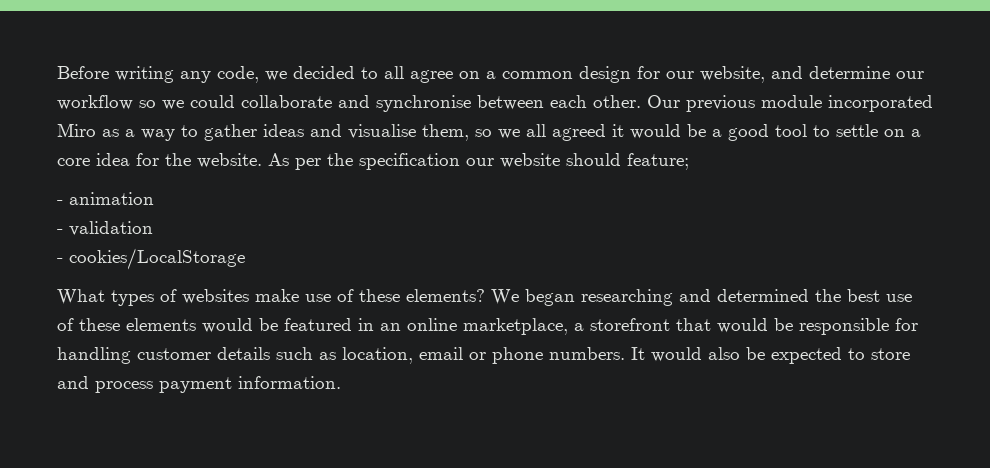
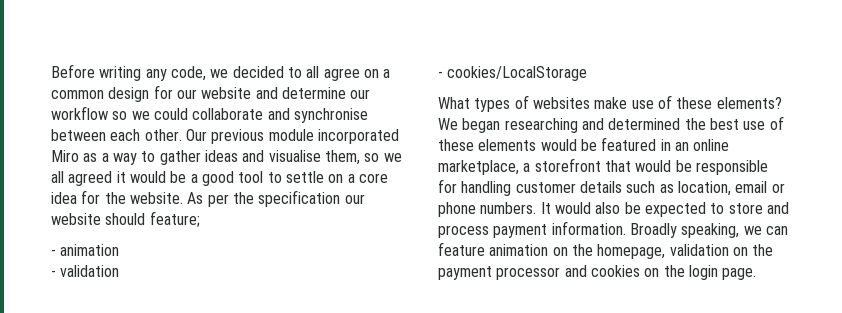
[700,66,765,83] website, -> [201,87,252,99] website
(341, 382) none -> [629,223,788,238] [438,242,774,259] [438,265,757,280] Broadly speaking, we can feature animation on the homepage, validation on the payment processor and cookies on the login page.

